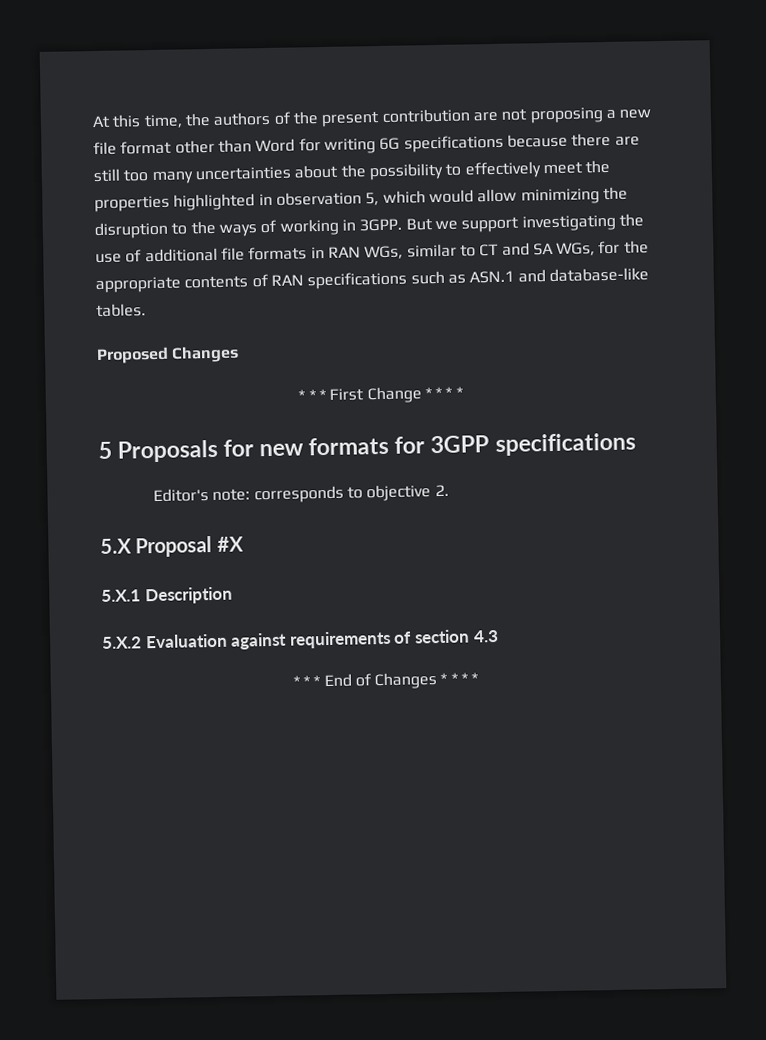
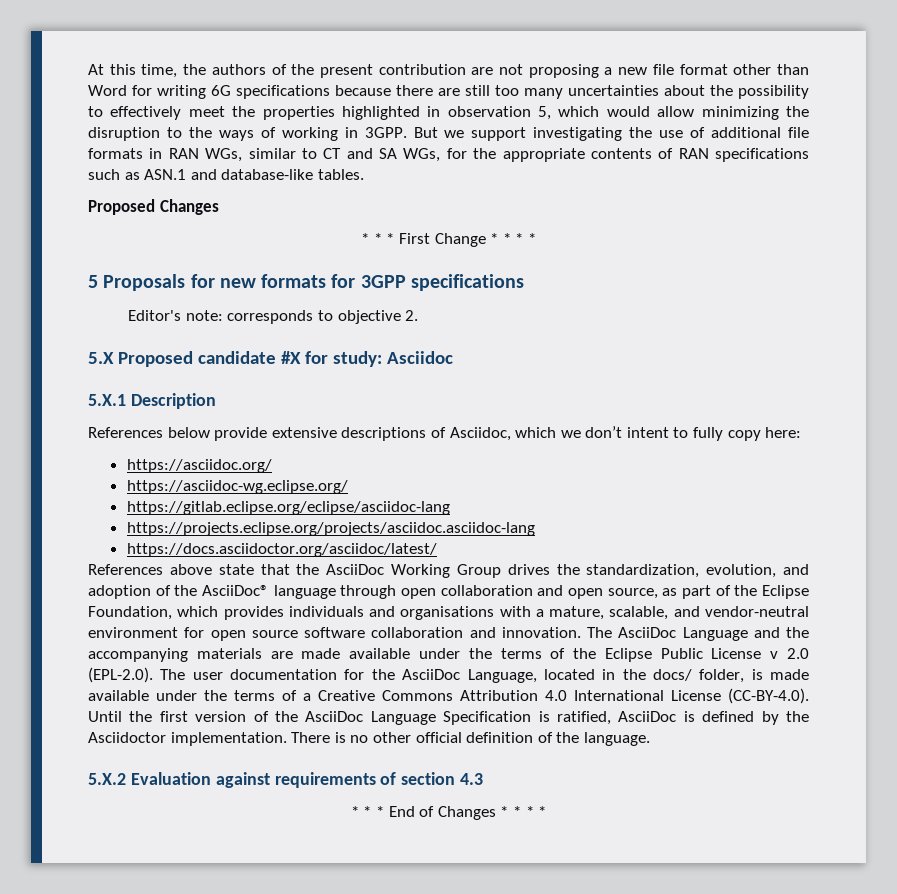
[135,536,213,558] Proposal -> [117,351,276,367] Proposed candidate
(244, 544) none -> [304,351,453,367] for study: Asciidoc
(233, 595) none -> [88,426,802,441] [126,459,272,473] [126,480,348,494] [126,501,450,515] [126,522,535,536] [126,543,437,557] [88,564,809,578] [88,585,809,599] [88,606,809,620] [88,627,809,641] [88,648,810,662] [88,667,810,683] [88,688,809,704] [88,711,809,725] [88,732,650,746] // References below provide extensive descriptions of Asciidoc, which we don’t intent to fully copy here: // https://asciidoc.org/ // https://asciidoc-wg.eclipse.org/ // https://gitlab.eclipse.org/eclipse/asciidoc-lang // https://projects.eclipse.org/projects/asciidoc.asciidoc-lang // https://docs.asciidoctor.org/asciidoc/latest/ // References above state that the AsciiDoc Working Group drives the standardization, evolution, and adoption of the AsciiDoc® language through open collaboration and open source, as part of the Eclipse Foundation, which provides individuals and organisations with a mature, scalable, and vendor-neutral environment for open source software collaboration and innovation. The AsciiDoc Language and the accompanying materials are made available under the terms of the Eclipse Public License v 2.0 (EPL-2.0). The user documentation for the AsciiDoc Language, located in the docs/ folder, is made available under the terms of a Creative Commons Attribution 4.0 International License (CC-BY-4.0). Until the first version of the AsciiDoc Language Specification is ratified, AsciiDoc is defined by the Asciidoctor implementation. There is no other official definition of the language.

